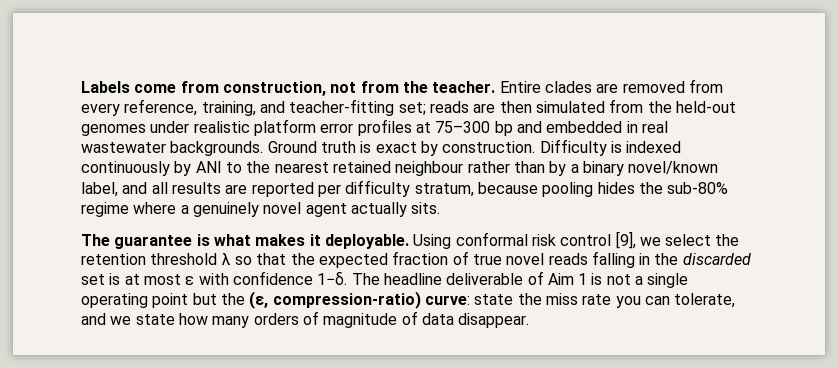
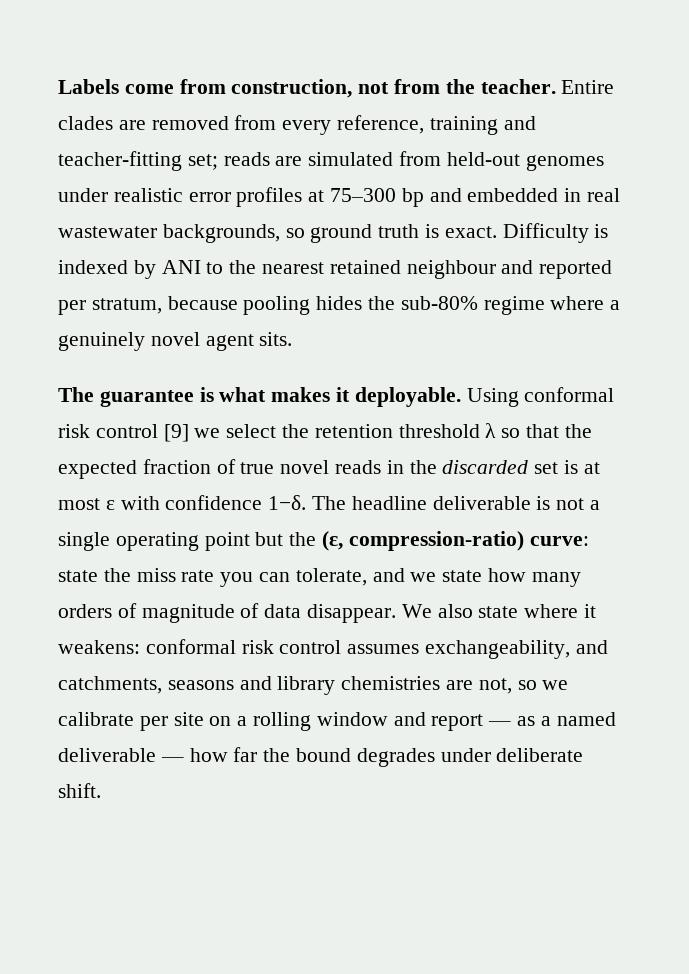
[201,101,256,116] training, -> [429,116,498,135] training
[499,101,532,113] then -> (303, 161) none
[647,101,672,113] the -> (442, 158) none
[253,119,316,136] platform -> (183, 195) none
[170,141,536,156] backgrounds. Ground truth is exact by construction. -> [162,224,497,243] backgrounds, so ground truth is exact.
[81,161,170,176] continuously -> (128, 267) none
[467,161,719,176] [81,182,248,197] rather than by a binary novel/known label, and all results are -> [501,260,534,274] and
[345,180,411,197] difficulty -> (86, 307) none
[350,202,407,217] actually -> (254, 342) none
[615,231,636,249] [9], -> [163,424,189,442] [9]
[591,251,635,268] falling -> (382, 467) none
[527,271,588,285] of Aim 1 -> (531, 503) none
(530, 320) none -> [401,604,597,618] [58,639,608,659] [58,676,569,695] [58,712,616,731] [58,747,584,767] [58,783,101,798] We also state where it weakens: conformal risk control assumes exchangeability, and catchments, seasons and library chemistries are not, so we calibrate per site on a rolling window and report — as a named deliverable — how far the bound degrades under deliberate shift.

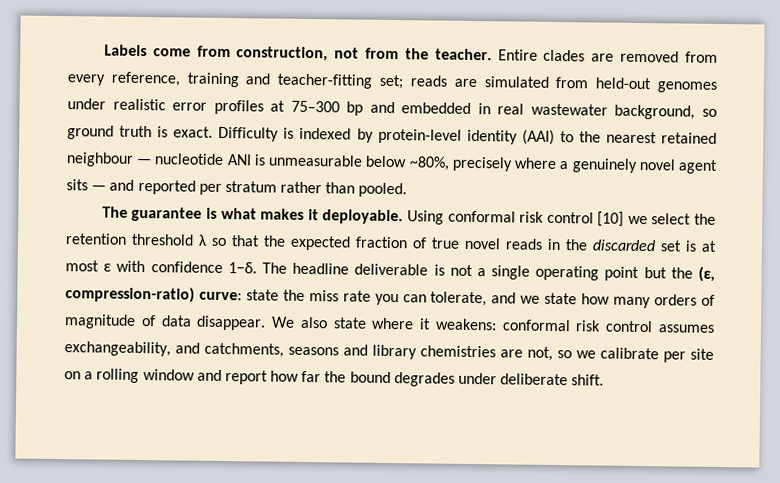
[162,224,280,243] backgrounds, -> [614,104,696,120] background,
[161,260,201,274] ANI -> [377,128,555,145] protein-level identity (AAI)
[501,260,613,279] [58,296,545,315] and reported per stratum, because pooling hides the sub-80% regime -> [136,153,513,172] — nucleotide ANI is unmeasurable below ~80%, precisely
[259,332,293,346] sits. -> [66,179,408,198] sits — and reported per stratum rather than pooled.
[163,424,189,442] [9] -> [597,211,625,227] [10]
[488,712,616,726] [58,748,184,762] — as a named deliverable — -> (268, 377) none

